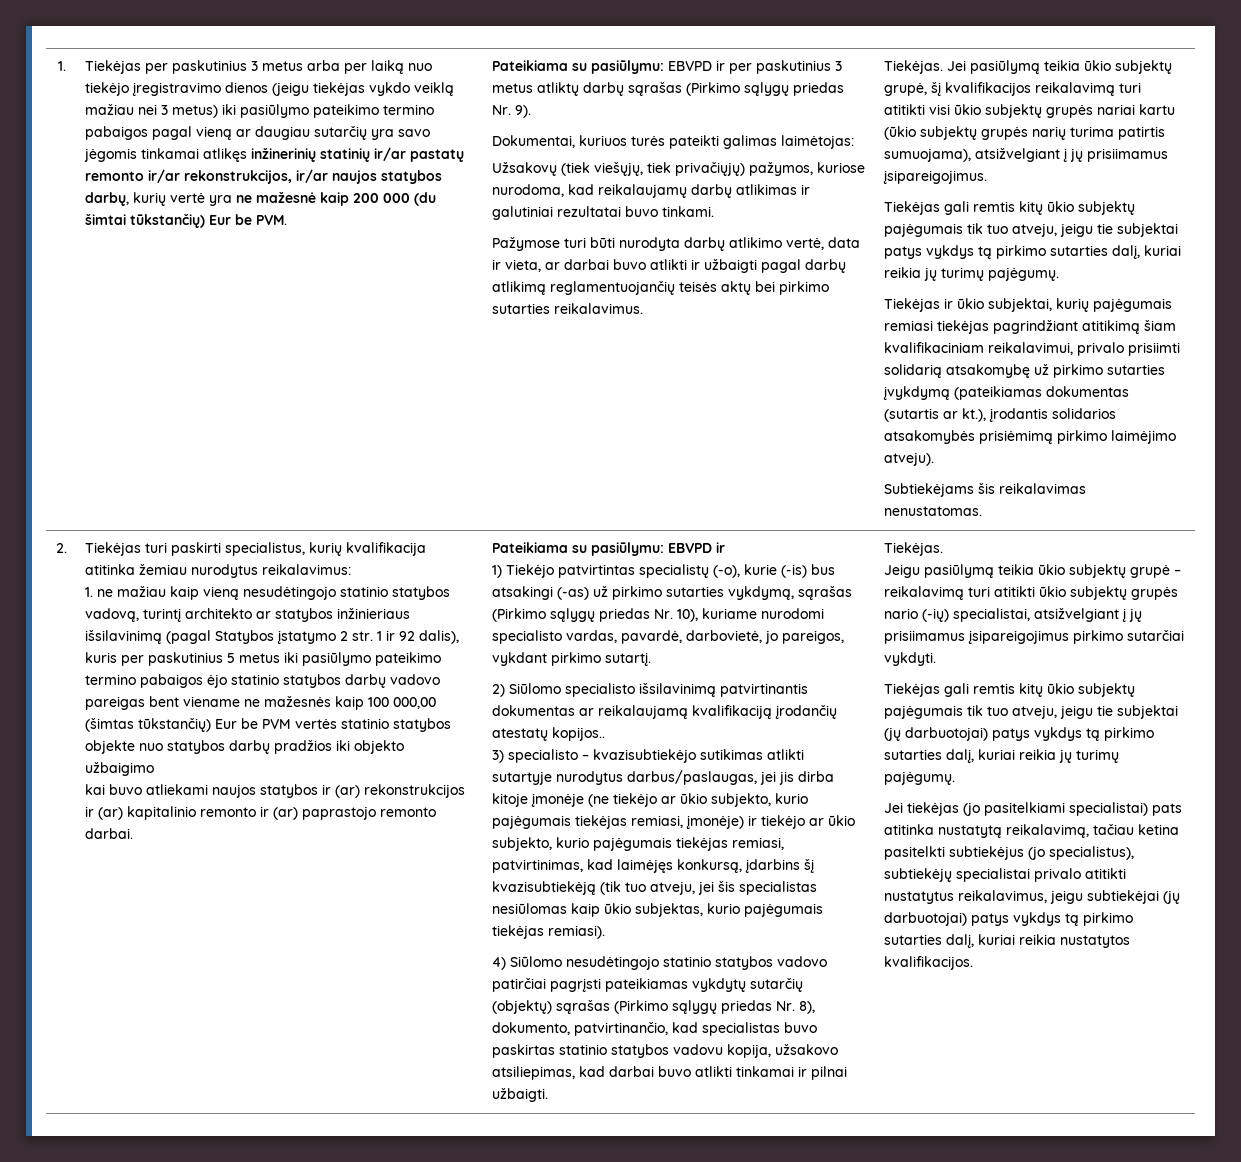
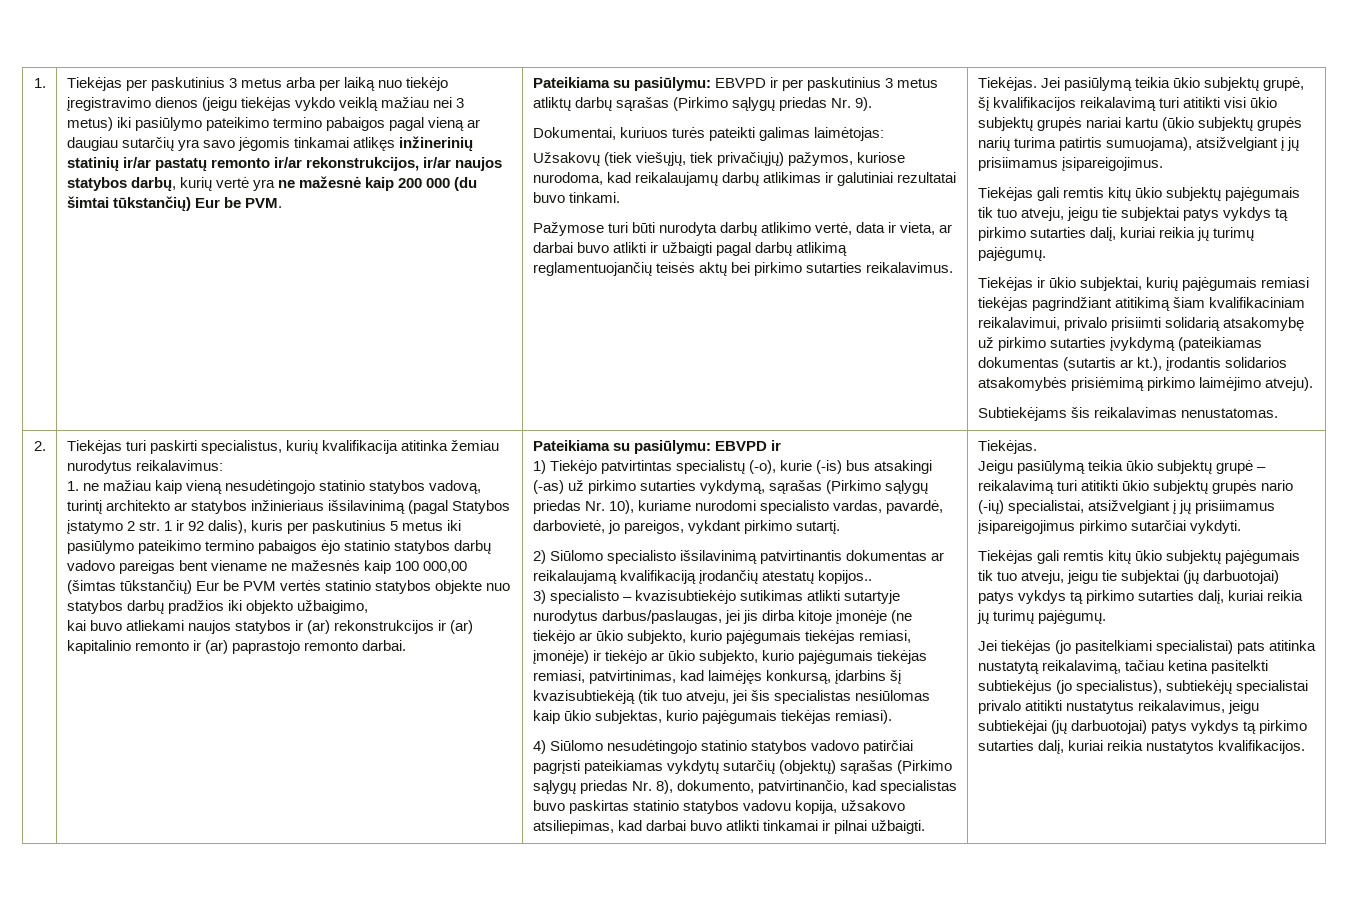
[85,762,155,776] užbaigimo -> [296,600,368,614] užbaigimo,

